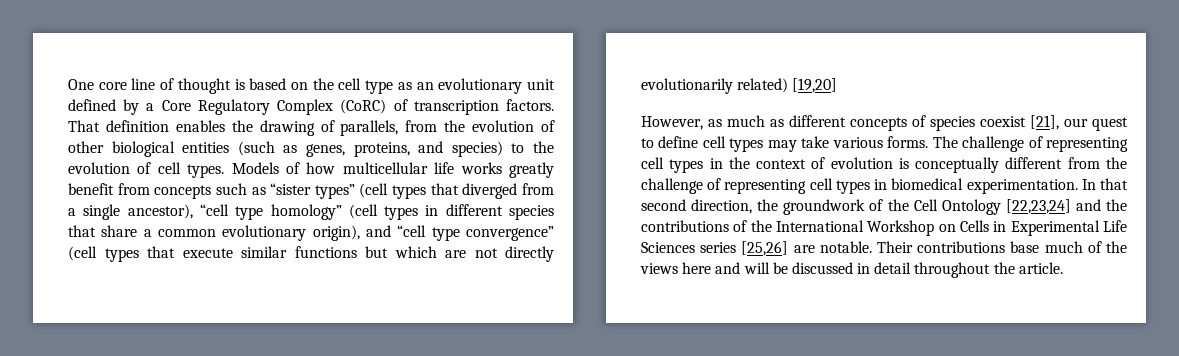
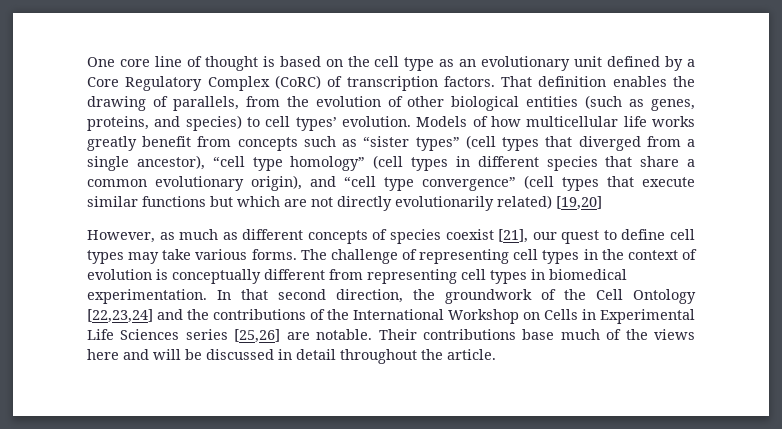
[533,141,555,153] [68,162,225,178] the evolution of cell types. -> [265,116,411,131] cell types’ evolution.
[1106,157,1127,169] [641,178,722,194] the challenge of -> (363, 274) none

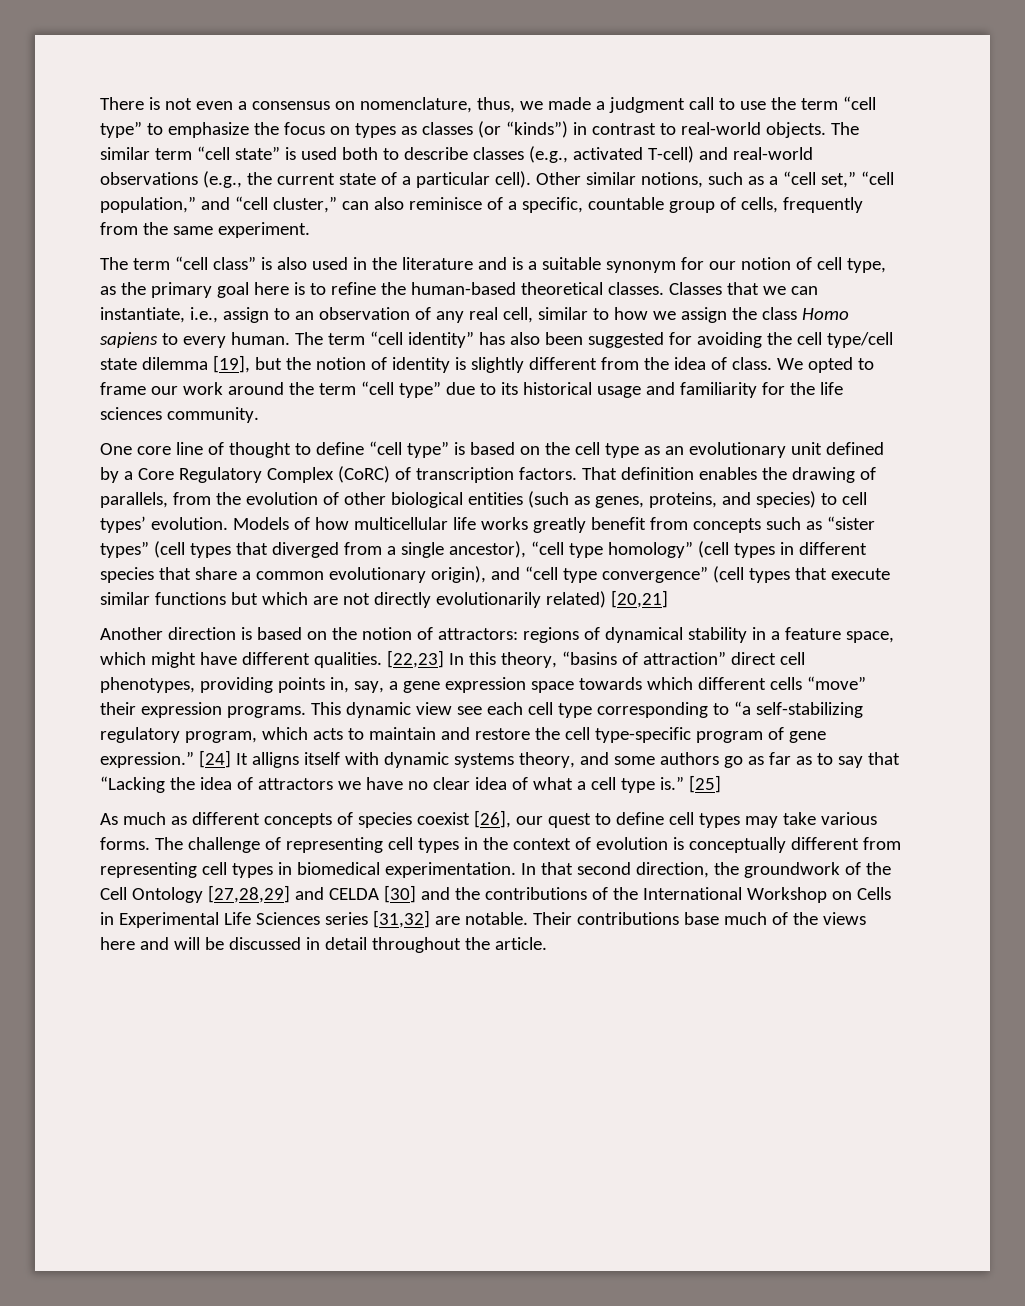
(87, 62) none -> [100,96,876,113] [100,121,859,138] [100,146,813,163] [100,171,894,188] [100,196,863,213] [100,222,310,238] [100,256,886,273] [100,282,818,298] [100,307,849,323] [100,331,893,348] [100,355,874,373] [100,381,843,398] [100,407,259,423] There is not even a consensus on nomenclature, thus, we made a judgment call to use the term “cell type” to emphasize the focus on types as classes (or “kinds”) in contrast to real-world objects. The similar term “cell state” is used both to describe classes (e.g., activated T-cell) and real-world observations (e.g., the current state of a particular cell). Other similar notions, such as a “cell set,” “cell population,” and “cell cluster,” can also reminisce of a specific, countable group of cells, frequently from the same experiment. // The term “cell class” is also used in the literature and is a suitable synonym for our notion of cell type, as the primary goal here is to refine the human-based theoretical classes. Classes that we can instantiate, i.e., assign to an observation of any real cell, similar to how we assign the class Homo sapiens to every human. The term “cell identity” has also been suggested for avoiding the cell type/cell state dilemma [19], but the notion of identity is slightly different from the idea of class. We opted to frame our work around the term “cell type” due to its historical usage and familiarity for the life sciences community. //
(258, 63) none -> [294,441,449,458] to define “cell type”
[556,196,602,210] [87,230,175,243] [19,20] // However, as -> [610,590,668,608] [100,627,894,643] [100,650,805,668] [100,676,866,693] [100,701,863,718] [100,727,826,743] [100,750,900,768] [100,775,721,793] [100,813,118,825] [20,21] // Another direction is based on the notion of attractors: regions of dynamical stability in a feature space, which might have different qualities. [22,23] In this theory, “basins of attraction” direct cell phenotypes, providing points in, say, a gene expression space towards which different cells “move” their expression programs. This dynamic view see each cell type corresponding to “a self-stabilizing regulatory program, which acts to maintain and restore the cell type-specific program of gene expression.” [24] It alligns itself with dynamic systems theory, and some authors go as far as to say that “Lacking the idea of attractors we have no clear idea of what a cell type is.” [25] // As
[498,229,529,243] [21], -> [473,810,511,828] [26],
[87,309,153,323] [22,23,24] -> [207,885,416,903] [27,28,29] and CELDA [30]
[234,329,281,343] [25,26] -> [372,910,430,928] [31,32]

